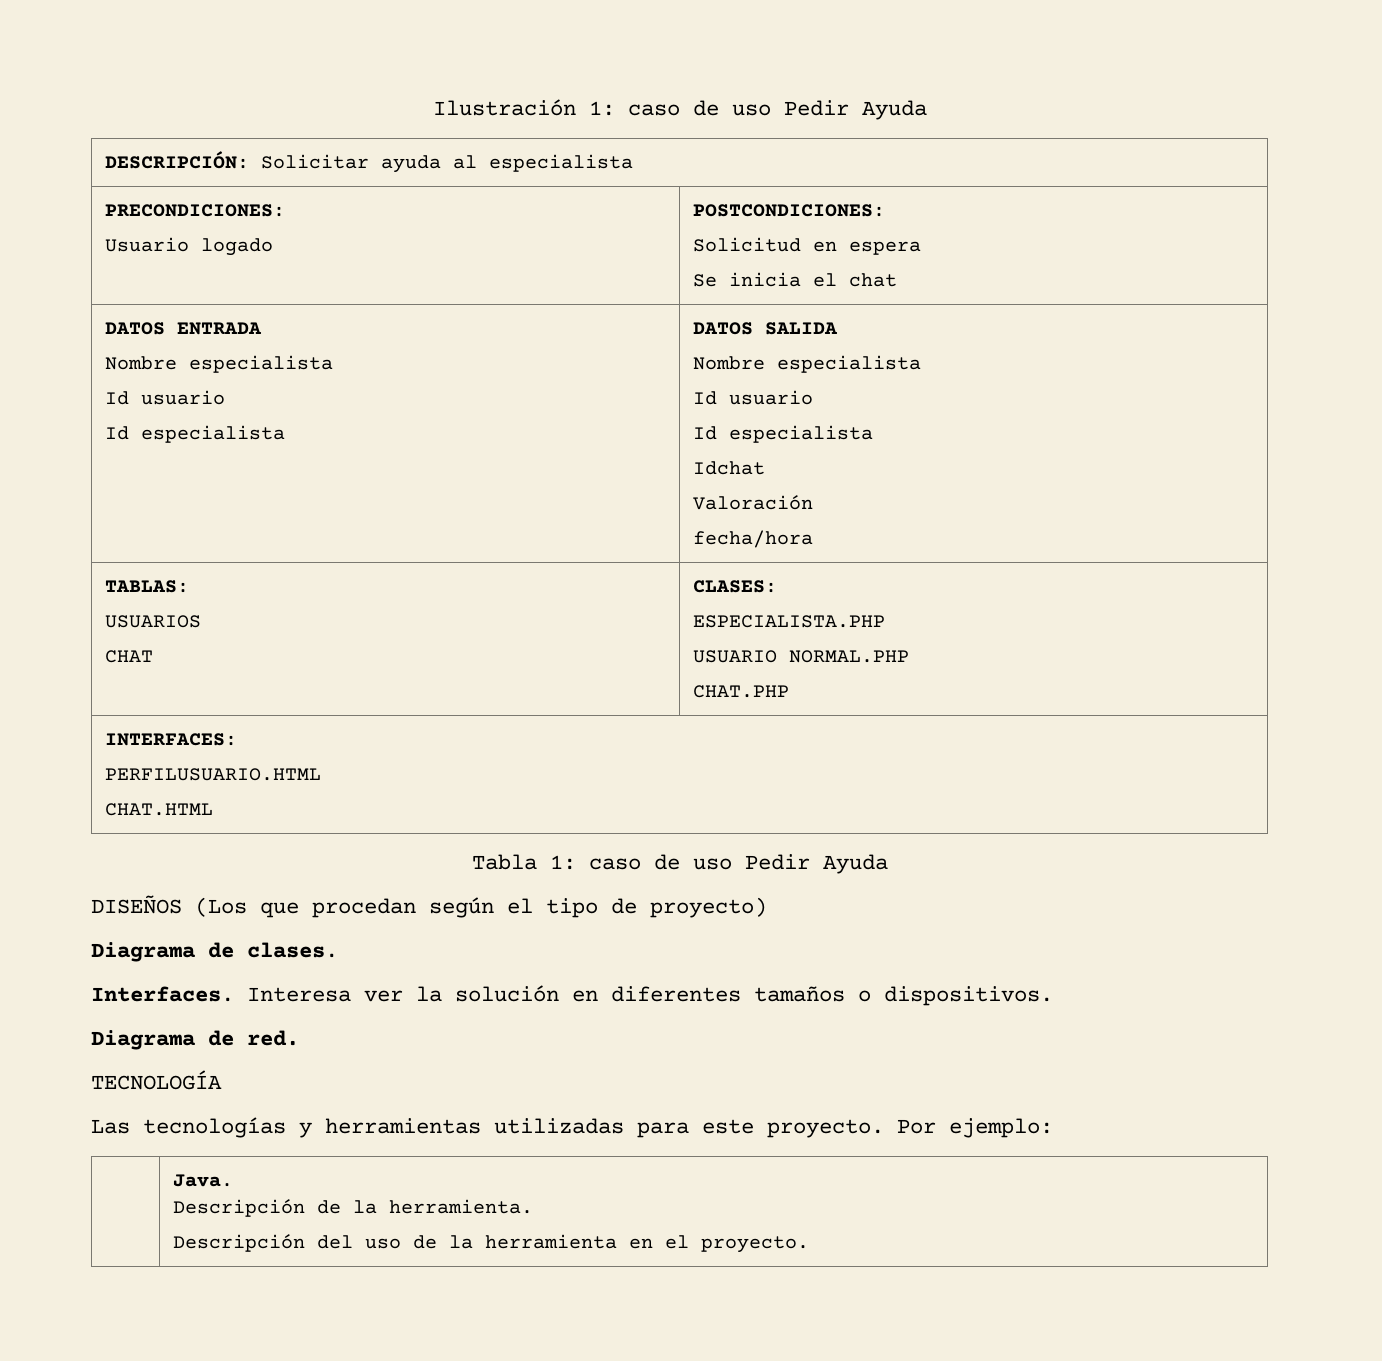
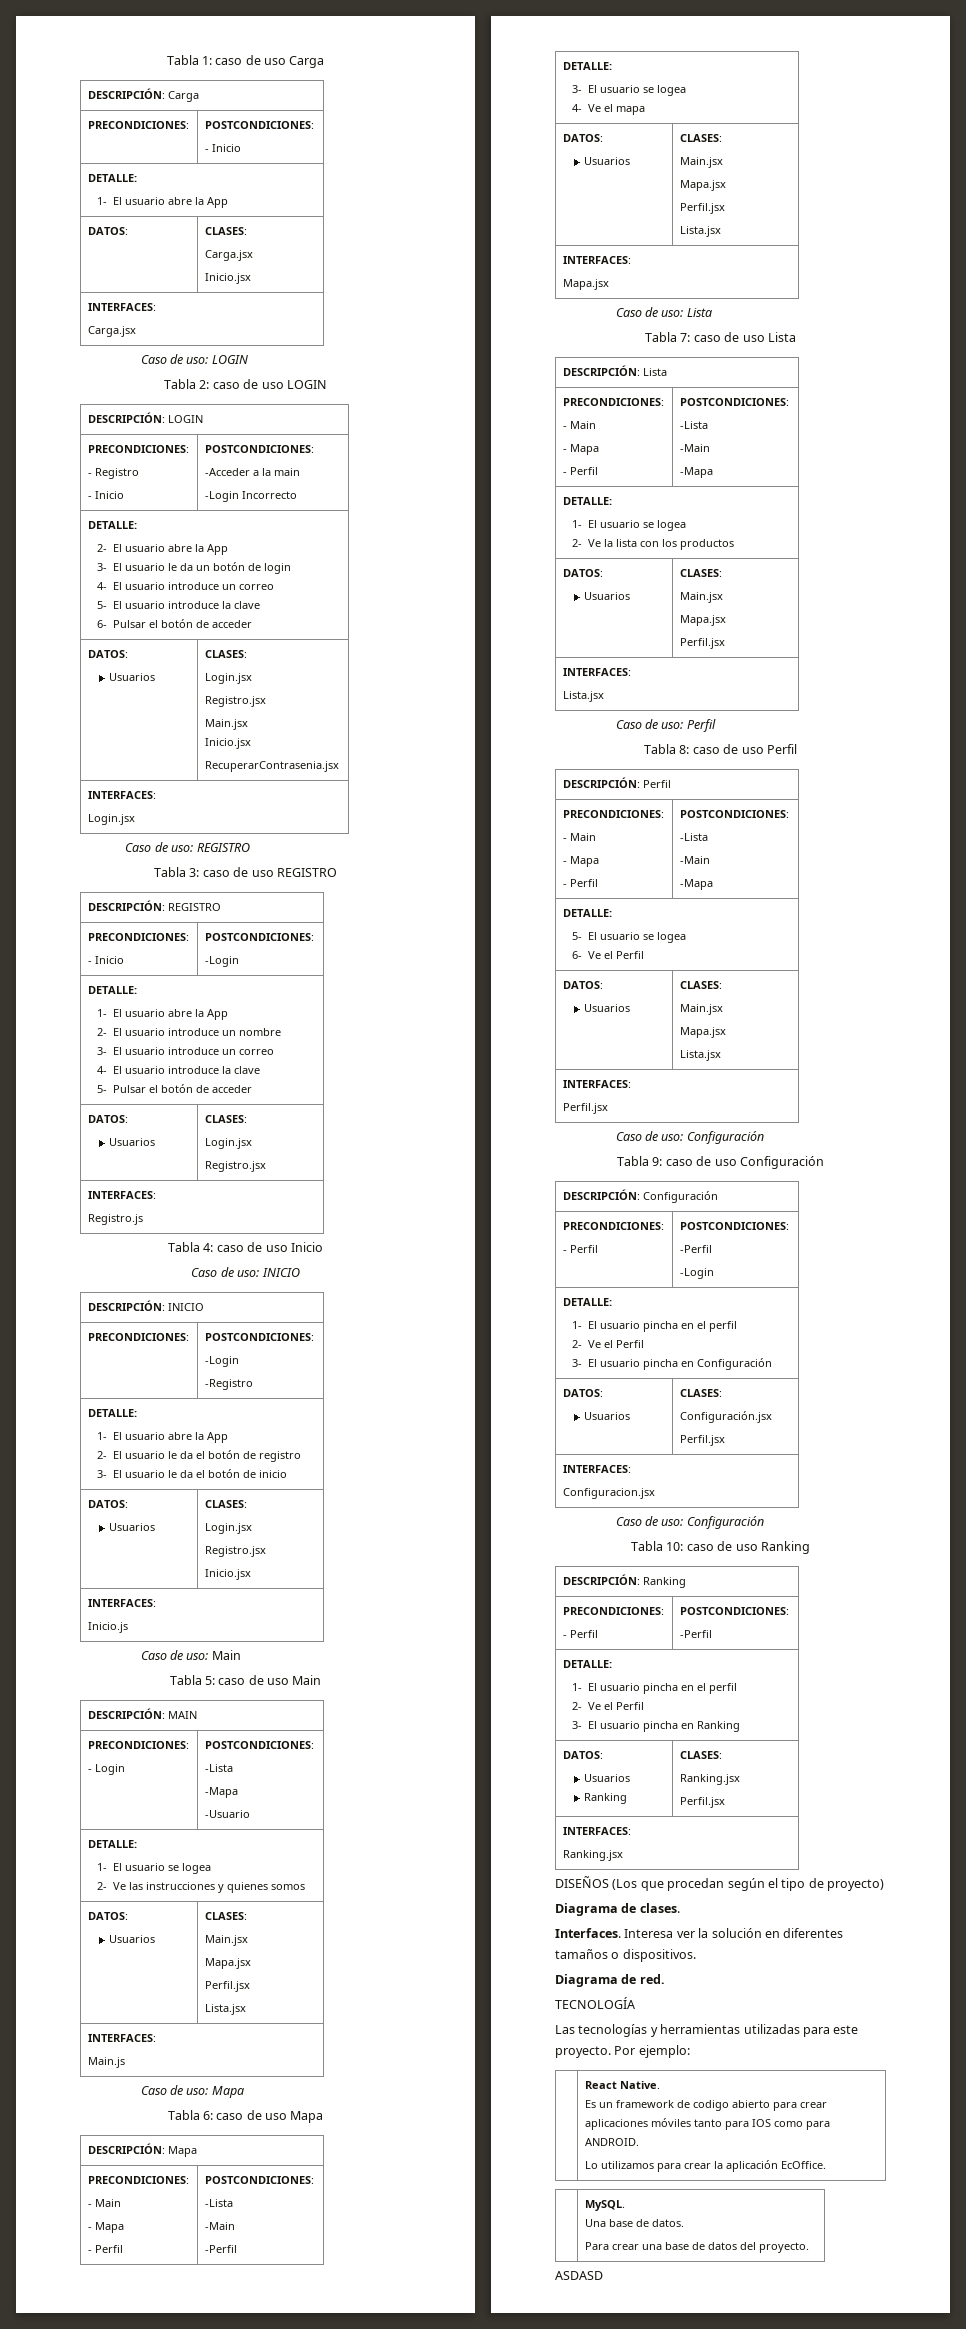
[432,99,927,120] [104,151,633,173] [104,204,285,217] [104,237,273,256] [692,204,885,217] [692,237,921,255] [692,272,897,287] [104,322,262,335] [104,355,333,373] [104,390,225,405] [104,425,285,443] [692,322,838,335] [692,355,921,373] [692,390,813,405] [692,425,873,443] [692,461,765,475] [692,495,813,510] [692,530,813,548] [104,580,189,593] [104,615,201,628] [104,650,153,663] [692,580,777,593] [692,615,885,628] [692,650,909,663] [692,685,789,698] [104,733,237,746] [104,768,321,781] [104,803,213,816] Ilustración 1: caso de uso Pedir Ayuda // DESCRIPCIÓN: Solicitar ayuda al especialista // PRECONDICIONES: // Usuario logado | POSTCONDICIONES: // Solicitud en espera // Se inicia el chat // DATOS ENTRADA // Nombre especialista // Id usuario // Id especialista | DATOS SALIDA // Nombre especialista // Id usuario // Id especialista // Idchat // Valoración // fecha/hora // TABLAS: // USUARIOS // CHAT | CLASES: // ESPECIALISTA.PHP // USUARIO NORMAL.PHP // CHAT.PHP // INTERFACES: // PERFILUSUARIO.HTML // CHAT.HTML // -> (166, 60) none
[744,854,888,874] Pedir Ayuda -> [289,56,325,68] [87,88,199,102] [87,121,189,129] [204,121,314,129] [204,144,241,152] [87,174,137,182] [97,197,228,208] [87,227,128,235] [204,227,247,235] [204,250,253,261] [204,273,251,284] [87,303,156,311] [87,326,136,337] [140,354,248,364] [164,379,327,389] [87,412,203,423] [87,445,189,453] [87,468,139,479] [87,491,124,499] [204,445,314,453] [204,468,300,476] [204,491,297,502] [87,521,137,529] [97,544,228,555] [97,562,291,574] [97,582,274,590] [97,601,260,609] [97,619,252,628] [87,650,128,658] [109,673,156,681] [204,650,247,658] [204,673,252,684] [204,696,266,707] [204,719,248,730] [204,738,251,749] [204,761,339,772] [87,791,156,799] [87,814,135,825] [125,842,250,852] [154,867,337,877] [87,900,221,911] [87,933,189,941] [87,956,124,964] [204,933,314,941] [204,956,239,967] [87,986,137,994] [97,1009,228,1020] [97,1028,281,1036] [97,1047,274,1055] [97,1066,260,1074] [97,1084,252,1093] [87,1115,128,1123] [109,1138,156,1146] [204,1115,247,1123] [204,1138,252,1149] [204,1161,266,1172] [87,1191,156,1199] [87,1214,143,1225] [168,1242,323,1252] [191,1267,300,1277] [87,1300,204,1311] [87,1333,189,1341] [204,1333,314,1341] [204,1356,239,1367] [204,1379,253,1390] [87,1409,137,1417] [97,1432,228,1443] [97,1450,301,1462] [97,1469,287,1478] [87,1500,128,1508] [109,1523,156,1531] [204,1500,247,1508] [204,1523,252,1534] [204,1546,266,1557] [204,1569,251,1580] [87,1599,156,1607] [87,1622,128,1633] [140,1650,241,1660] [169,1675,322,1685] [87,1708,197,1719] [87,1741,189,1749] [87,1764,125,1775] [204,1741,314,1749] [204,1764,233,1772] [204,1787,238,1798] [204,1810,250,1818] [87,1840,137,1848] [97,1863,211,1874] [97,1882,305,1893] [87,1912,128,1920] [109,1935,156,1943] [204,1912,247,1920] [204,1935,248,1946] [204,1958,251,1969] [204,1981,250,1992] [204,2004,246,2015] [87,2034,156,2042] [87,2057,125,2068] [140,2085,244,2098] [167,2110,324,2123] [87,2143,197,2157] [87,2176,189,2184] [87,2199,121,2207] [87,2222,124,2233] [87,2245,123,2253] [204,2176,314,2184] [204,2199,233,2207] [204,2222,235,2230] [204,2245,237,2253] [562,62,612,70] [572,85,686,96] [572,104,645,115] [562,134,603,142] [584,157,631,165] [679,134,722,142] [679,157,723,168] [679,180,726,191] [679,203,725,214] [679,226,721,237] [562,256,631,264] [562,279,609,290] [615,307,712,317] [645,332,796,342] [562,365,667,376] [562,398,664,406] [562,421,596,429] [562,444,599,455] [562,467,598,475] [679,398,789,406] [679,421,708,429] [679,444,710,452] [679,467,713,478] [562,497,612,505] [572,520,686,531] [572,539,734,550] [562,569,603,577] [584,592,631,600] [679,569,722,577] [679,592,723,603] [679,615,726,626] [679,638,725,649] [562,668,631,676] [562,691,604,702] [615,719,716,732] [644,744,797,754] [562,777,671,788] [562,810,664,818] [562,833,596,841] [562,856,599,867] [562,879,598,887] [679,810,789,818] [679,833,708,841] [679,856,710,864] [679,879,713,890] [562,909,612,917] [572,932,686,943] [572,951,644,959] [562,981,603,989] [584,1004,631,1012] [679,981,722,989] [679,1004,723,1015] [679,1027,726,1038] [679,1050,721,1061] [562,1080,631,1088] [562,1103,608,1114] [615,1131,764,1144] [617,1156,824,1169] [562,1189,718,1203] [562,1222,664,1230] [562,1245,598,1253] [679,1222,789,1230] [679,1245,712,1253] [679,1268,714,1279] [562,1298,612,1306] [572,1321,737,1332] [572,1340,644,1348] [572,1358,772,1370] [562,1389,603,1397] [584,1412,631,1420] [679,1389,722,1397] [679,1411,772,1423] [679,1435,725,1446] [562,1465,631,1473] [562,1488,655,1499] [615,1516,764,1529] [631,1541,810,1554] [562,1574,686,1588] [562,1607,664,1615] [562,1630,598,1638] [679,1607,789,1615] [679,1630,712,1638] [562,1660,612,1668] [572,1683,737,1694] [572,1702,644,1710] [572,1721,740,1732] [562,1751,603,1759] [584,1774,631,1782] [584,1793,628,1804] [679,1751,722,1759] [679,1774,740,1785] [679,1797,725,1808] [562,1827,631,1835] [562,1850,623,1861] Carga // DESCRIPCIÓN: Carga // PRECONDICIONES: | POSTCONDICIONES: // - Inicio // DETALLE: // 1- El usuario abre la App // DATOS: | CLASES: // Carga.jsx // Inicio.jsx // INTERFACES: // Carga.jsx // Caso de uso: LOGIN // Tabla 2: caso de uso LOGIN // DESCRIPCIÓN: LOGIN // PRECONDICIONES: // - Registro // - Inicio | POSTCONDICIONES: // -Acceder a la main // -Login Incorrecto // DETALLE: // 2- El usuario abre la App // 3- El usuario le da un botón de login // 4- El usuario introduce un correo // 5- El usuario introduce la clave // 6- Pulsar el botón de acceder // DATOS: // Usuarios | CLASES: // Login.jsx // Registro.jsx // Main.jsx // Inicio.jsx // RecuperarContrasenia.jsx // INTERFACES: // Login.jsx // Caso de uso: REGISTRO // Tabla 3: caso de uso REGISTRO // DESCRIPCIÓN: REGISTRO // PRECONDICIONES: // - Inicio | POSTCONDICIONES: // -Login // DETALLE: // 1- El usuario abre la App // 2- El usuario introduce un nombre // 3- El usuario introduce un correo // 4- El usuario introduce la clave // 5- Pulsar el botón de acceder // DATOS: // Usuarios | CLASES: // Login.jsx // Registro.jsx // INTERFACES: // Registro.js // Tabla 4: caso de uso Inicio // Caso de uso: INICIO // DESCRIPCIÓN: INICIO // PRECONDICIONES: | POSTCONDICIONES: // -Login // -Registro // DETALLE: // 1- El usuario abre la App // 2- El usuario le da el botón de registro // 3- El usuario le da el botón de inicio // DATOS: // Usuarios | CLASES: // Login.jsx // Registro.jsx // Inicio.jsx // INTERFACES: // Inicio.js // Caso de uso: Main // Tabla 5: caso de uso Main // DESCRIPCIÓN: MAIN // PRECONDICIONES: // - Login | POSTCONDICIONES: // -Lista // -Mapa // -Usuario // DETALLE: // 1- El usuario se logea // 2- Ve las instrucciones y quienes somos // DATOS: // Usuarios | CLASES: // Main.jsx // Mapa.jsx // Perfil.jsx // Lista.jsx // INTERFACES: // Main.js // Caso de uso: Mapa // Tabla 6: caso de uso Mapa // DESCRIPCIÓN: Mapa // PRECONDICIONES: // - Main // - Mapa // - Perfil | POSTCONDICIONES: // -Lista // -Main // -Perfil // DETALLE: // 3- El usuario se logea // 4- Ve el mapa // DATOS: // Usuarios | CLASES: // Main.jsx // Mapa.jsx // Perfil.jsx // Lista.jsx // INTERFACES: // Mapa.jsx // Caso de uso: Lista // Tabla 7: caso de uso Lista // DESCRIPCIÓN: Lista // PRECONDICIONES: // - Main // - Mapa // - Perfil | POSTCONDICIONES: // -Lista // -Main // -Mapa // DETALLE: // 1- El usuario se logea // 2- Ve la lista con los productos // DATOS: // Usuarios | CLASES: // Main.jsx // Mapa.jsx // Perfil.jsx // INTERFACES: // Lista.jsx // Caso de uso: Perfil // Tabla 8: caso de uso Perfil // DESCRIPCIÓN: Perfil // PRECONDICIONES: // - Main // - Mapa // - Perfil | POSTCONDICIONES: // -Lista // -Main // -Mapa // DETALLE: // 5- El usuario se logea // 6- Ve el Perfil // DATOS: // Usuarios | CLASES: // Main.jsx // Mapa.jsx // Lista.jsx // INTERFACES: // Perfil.jsx // Caso de uso: Configuración // Tabla 9: caso de uso Configuración // DESCRIPCIÓN: Configuración // PRECONDICIONES: // - Perfil | POSTCONDICIONES: // -Perfil // -Login // DETALLE: // 1- El usuario pincha en el perfil // 2- Ve el Perfil // 3- El usuario pincha en Configuración // DATOS: // Usuarios | CLASES: // Configuración.jsx // Perfil.jsx // INTERFACES: // Configuracion.jsx // Caso de uso: Configuración // Tabla 10: caso de uso Ranking // DESCRIPCIÓN: Ranking // PRECONDICIONES: // - Perfil | POSTCONDICIONES: // -Perfil // DETALLE: // 1- El usuario pincha en el perfil // 2- Ve el Perfil // 3- El usuario pincha en Ranking // DATOS: // Usuarios // Ranking | CLASES: // Ranking.jsx // Perfil.jsx // INTERFACES: // Ranking.jsx
[172,1174,233,1187] [172,1199,533,1217] [172,1234,809,1253] Java. // Descripción de la herramienta. // Descripción del uso de la herramienta en el proyecto. -> [584,2081,660,2089] [584,2100,827,2111] [584,2118,830,2130] [584,2138,639,2146] [584,2160,826,2172] [584,2200,625,2211] [584,2219,684,2227] [584,2242,809,2253] [555,2271,603,2280] React Native. // Es un framework de codigo abierto para crear aplicaciones móviles tanto para IOS como para ANDROID. // Lo utilizamos para crear la aplicación EcOffice. // | MySQL. // Una base de datos. // Para crear una base de datos del proyecto. // ASDASD

